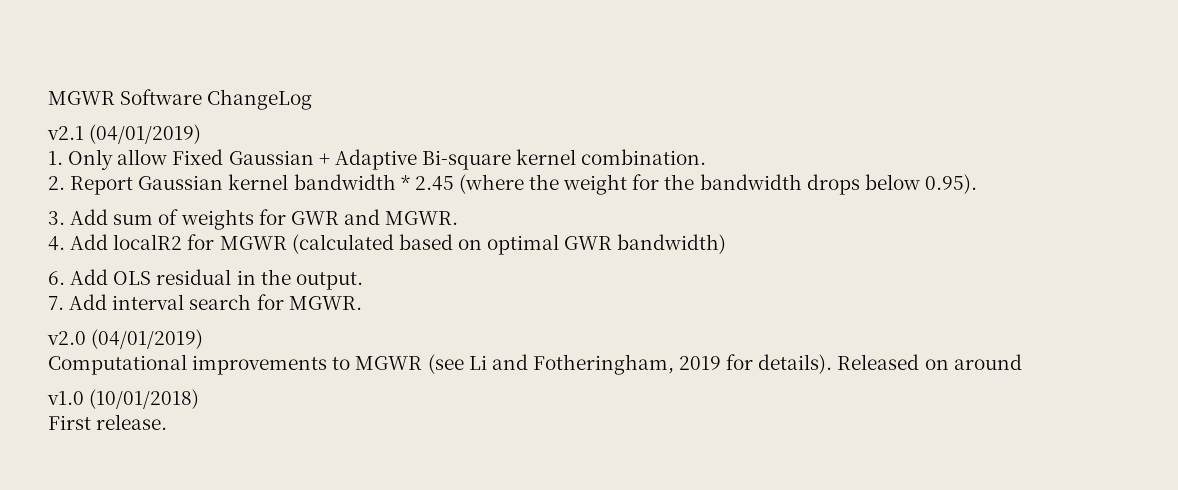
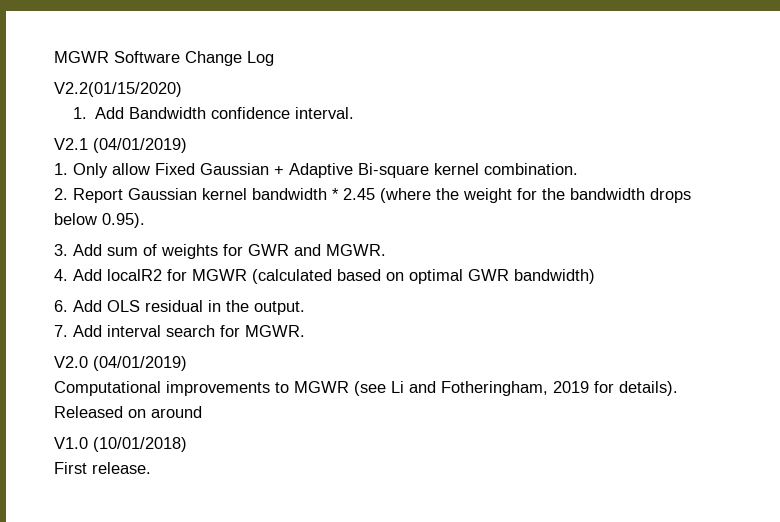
[207,89,313,110] [47,126,84,140] ChangeLog // v2.1 -> [185,51,274,66] [54,82,182,97] [72,107,354,119] [54,138,88,150] Change Log // V2.2(01/15/2020) // 1. Add Bandwidth confidence interval. // V2.1
[47,331,86,345] v2.0 -> [54,356,88,368] V2.0
[47,391,84,405] v1.0 -> [54,437,88,449] V1.0

